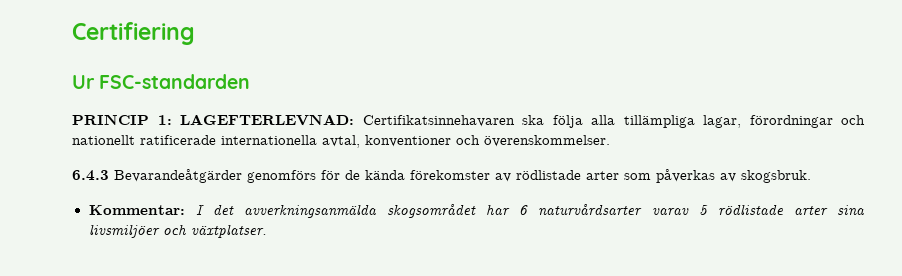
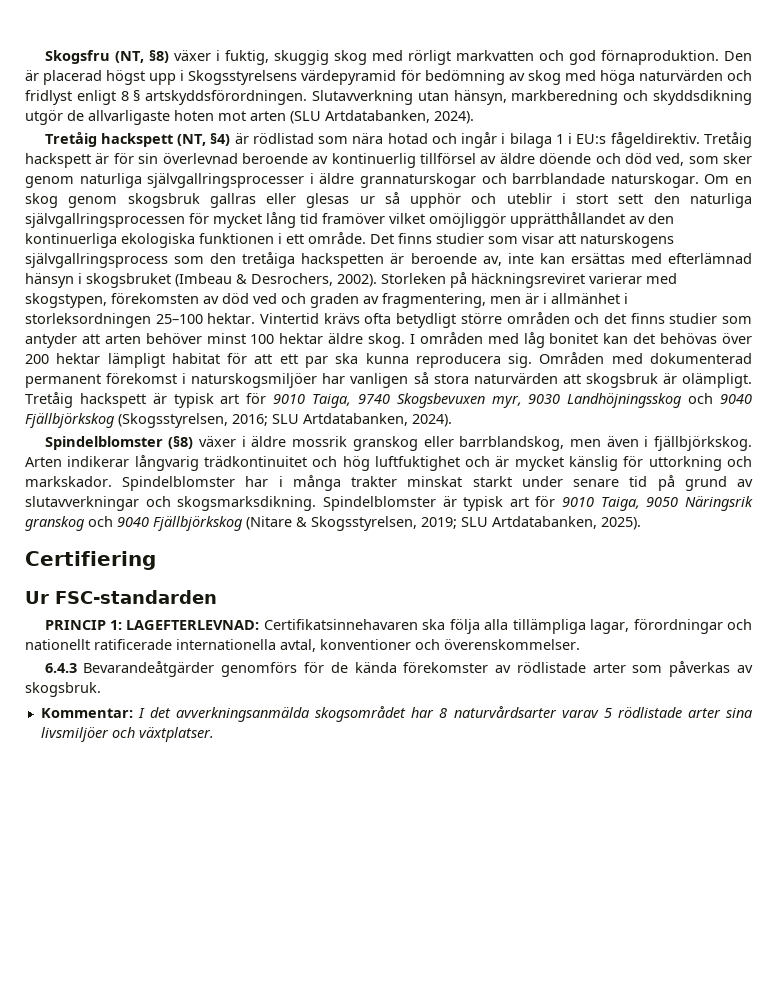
(72, 33) none -> [44,50,752,65] [25,70,752,85] [25,90,752,105] [25,110,474,125] [44,132,752,148] [25,153,752,168] [25,173,753,188] [25,192,752,208] [25,212,674,228] [25,232,674,248] [25,252,752,268] [25,272,677,288] [25,293,628,308] [25,312,753,328] [25,332,752,348] [25,352,752,368] [25,372,752,388] [25,392,752,408] [25,413,452,428] [44,436,753,451] [25,455,752,471] [25,475,754,491] [25,496,753,511] [25,516,641,531] Skogsfru (NT, §8) växer i fuktig, skuggig skog med rörligt markvatten och god förnaproduktion. Den är placerad högst upp i Skogsstyrelsens värdepyramid för bedömning av skog med höga naturvärden och fridlyst enligt 8 § artskyddsförordningen. Slutavverkning utan hänsyn, markberedning och skyddsdikning utgör de allvarligaste hoten mot arten (SLU Artdatabanken, 2024). // Tretåig hackspett (NT, §4) är rödlistad som nära hotad och ingår i bilaga 1 i EU:s fågeldirektiv. Tretåig hackspett är för sin överlevnad beroende av kontinuerlig tillförsel av äldre döende och död ved, som sker genom naturliga självgallringsprocesser i äldre grannaturskogar och barrblandade naturskogar. Om en skog genom skogsbruk gallras eller glesas ur så upphör och uteblir i stort sett den naturliga självgallringsprocessen för mycket lång tid framöver vilket omöjliggör upprätthållandet av den kontinuerliga ekologiska funktionen i ett område. Det finns studier som visar att naturskogens självgallringsprocess som den tretåiga hackspetten är beroende av, inte kan ersättas med efterlämnad hänsyn i skogsbruket (Imbeau & Desrochers, 2002). Storleken på häckningsreviret varierar med skogstypen, förekomsten av död ved och graden av fragmentering, men är i allmänhet i storleksordningen 25–100 hektar. Vintertid krävs ofta betydligt större områden och det finns studier som antyder att arten behöver minst 100 hektar äldre skog. I områden med låg bonitet kan det behövas över 200 hektar lämpligt habitat för att ett par ska kunna reproducera sig. Områden med dokumenterad permanent förekomst i naturskogsmiljöer har vanligen så stora naturvärden att skogsbruk är olämpligt. Tretåig hackspett är typisk art för 9010 Taiga, 9740 Skogsbevuxen myr, 9030 Landhöjningsskog och 9040 Fjällbjörkskog (Skogsstyrelsen, 2016; SLU Artdatabanken, 2024). // Spindelblomster (§8) växer i äldre mossrik granskog eller barrblandskog, men även i fjällbjörkskog. Arten indikerar långvarig trädkontinuitet och hög luftfuktighet och är mycket känslig för uttorkning och markskador. Spindelblomster har i många trakter minskat starkt under senare tid på grund av slutavverkningar och skogsmarksdikning. Spindelblomster är typisk art för 9010 Taiga, 9050 Näringsrik granskog och 9040 Fjällbjörkskog (Nitare & Skogsstyrelsen, 2019; SLU Artdatabanken, 2025). //
[519,205,529,215] 6 -> [439,708,448,718] 8

